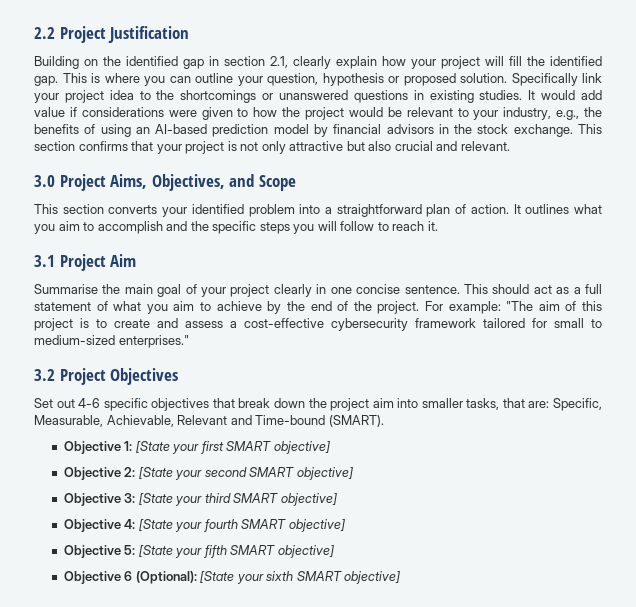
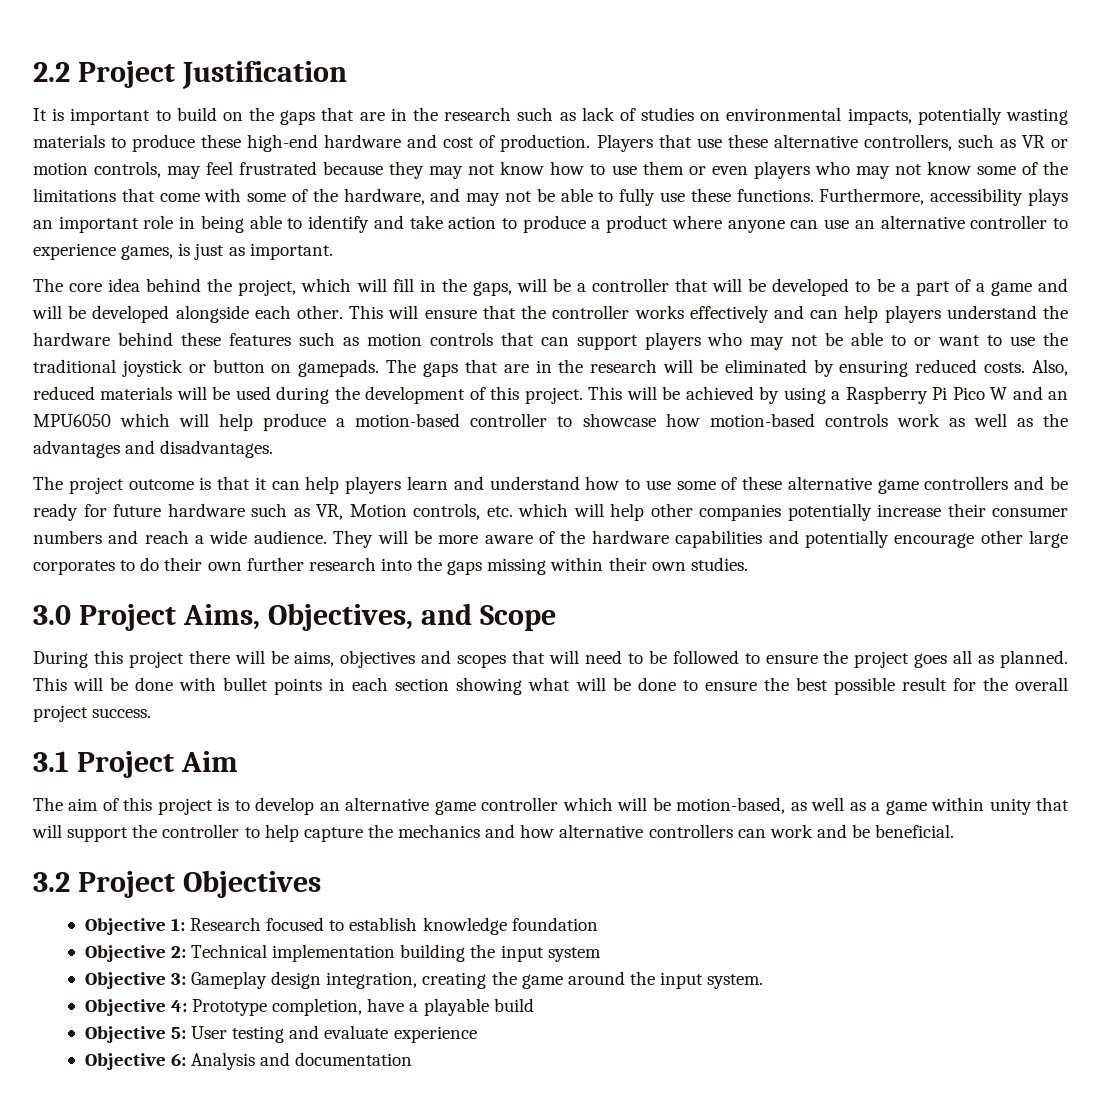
[34,56,602,69] [34,73,602,86] [34,90,602,103] [34,107,602,120] [34,124,602,137] [34,141,510,154] Building on the identified gap in section 2.1, clearly explain how your project will fill the identified gap. This is where you can outline your question, hypothesis or proposed solution. Specifically link your project idea to the shortcomings or unanswered questions in existing studies. It would add value if considerations were given to how the project would be relevant to your industry, e.g., the benefits of using an AI-based prediction model by financial advisors in the stock exchange. This section confirms that your project is not only attractive but also crucial and relevant. -> [33,107,1068,125] [33,134,1069,152] [33,161,1069,179] [33,188,1068,206] [33,215,1069,233] [33,243,333,260] [33,278,1068,296] [32,305,1068,323] [33,332,1069,350] [33,359,1069,377] [33,386,1069,404] [33,413,1068,431] [33,440,274,458] [33,476,1068,494] [33,503,1068,521] [33,530,1068,548] [33,557,748,575] It is important to build on the gaps that are in the research such as lack of studies on environmental impacts, potentially wasting materials to produce these high-end hardware and cost of production. Players that use these alternative controllers, such as VR or motion controls, may feel frustrated because they may not know how to use them or even players who may not know some of the limitations that come with some of the hardware, and may not be able to fully use these functions. Furthermore, accessibility plays an important role in being able to identify and take action to produce a product where anyone can use an alternative controller to experience games, is just as important. // The core idea behind the project, which will fill in the gaps, will be a controller that will be developed to be a part of a game and will be developed alongside each other. This will ensure that the controller works effectively and can help players understand the hardware behind these features such as motion controls that can support players who may not be able to or want to use the traditional joystick or button on gamepads. The gaps that are in the research will be eliminated by ensuring reduced costs. Also, reduced materials will be used during the development of this project. This will be achieved by using a Raspberry Pi Pico W and an MPU6050 which will help produce a motion-based controller to showcase how motion-based controls work as well as the advantages and disadvantages. // The project outcome is that it can help players learn and understand how to use some of these alternative game controllers and be ready for future hardware such as VR, Motion controls, etc. which will help other companies potentially increase their consumer numbers and reach a wide audience. They will be more aware of the hardware capabilities and potentially encourage other large corporates to do their own further research into the gaps missing within their own studies.
[34,204,603,217] [34,221,438,234] [34,254,137,271] [34,284,603,297] [34,301,534,314] This section converts your identified problem into a straightforward plan of action. It outlines what you aim to accomplish and the specific steps you will follow to reach it. // 3.1 Project Aim // Summarise the main goal of your project clearly in one concise sentence. This should act as a full statement of what you aim to achieve by the end of the project. For example: "The -> [33,650,1068,668] [33,677,1069,695] [33,705,152,722] [33,751,238,778] [33,797,63,811] During this project there will be aims, objectives and scopes that will need to be followed to ensure the project goes all as planned. This will be done with bullet points in each section showing what will be done to ensure the best possible result for the overall project success. // 3.1 Project Aim // The
[114,318,602,331] [34,335,189,348] [34,368,179,385] [34,398,602,411] [34,415,384,427] [63,441,330,454] [63,467,353,480] [63,493,337,506] [63,519,345,532] [63,545,334,558] [63,571,401,584] create and assess a cost-effective cybersecurity framework tailored for small to medium-sized enterprises." // 3.2 Project Objectives // Set out 4-6 specific objectives that break down the project aim into smaller tasks, that are: Specific, Measurable, Achievable, Relevant and Time-bound (SMART). // Objective 1: [State your first SMART objective] // Objective 2: [State your second SMART objective] // Objective 3: [State your third SMART objective] // Objective 4: [State your fourth SMART objective] // Objective 5: [State your fifth SMART objective] // Objective 6 (Optional): [State your sixth SMART objective] -> [255,797,1070,815] [32,824,955,842] [33,870,321,898] [84,917,598,935] [84,944,601,962] [84,971,764,989] [84,998,534,1016] [84,1025,477,1043] [84,1052,413,1070] develop an alternative game controller which will be motion-based, as well as a game within unity that will support the controller to help capture the mechanics and how alternative controllers can work and be beneficial. // 3.2 Project Objectives // Objective 1: Research focused to establish knowledge foundation // Objective 2: Technical implementation building the input system // Objective 3: Gameplay design integration, creating the game around the input system. // Objective 4: Prototype completion, have a playable build // Objective 5: User testing and evaluate experience // Objective 6: Analysis and documentation

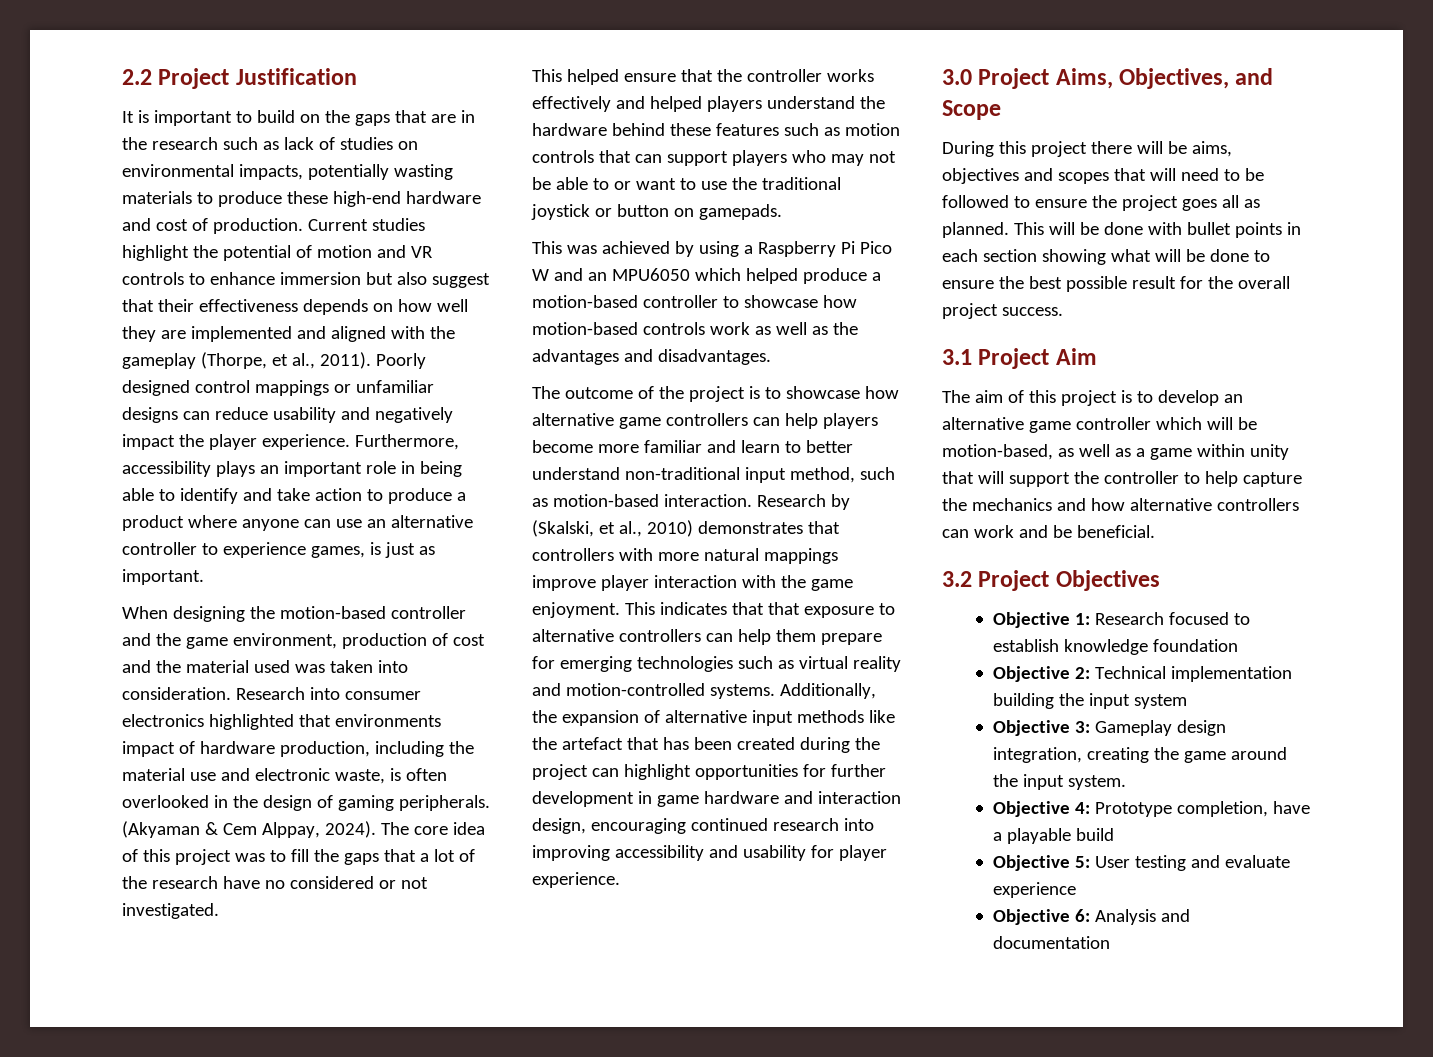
[596,134,1069,152] [33,161,1069,179] [33,188,814,206] Players that use these alternative controllers, such as VR or motion controls, may feel frustrated because they may not know how to use them or even players who may not know some of the limitations that come with some of the hardware, and may not be able to fully use these functions. -> [307,218,425,231] [122,245,433,261] [122,272,490,288] [122,299,468,315] [122,326,455,342] [122,352,426,369] [122,380,434,396] [122,407,453,423] [122,434,350,450] Current studies highlight the potential of motion and VR controls to enhance immersion but also suggest that their effectiveness depends on how well they are implemented and aligned with the gameplay (Thorpe, et al., 2011). Poorly designed control mappings or unfamiliar designs can reduce usability and negatively impact the player experience.
[33,278,1068,296] [32,305,419,323] The core idea behind the project, which will fill in the gaps, will be a controller that will be developed to be a part of a game and will be developed alongside each other. This will -> [122,606,466,622] [122,633,485,649] [122,660,408,673] [122,687,421,700] [122,714,441,730] [122,741,474,757] [122,768,447,784] [122,795,490,811] [122,821,485,838] [122,849,475,865] [122,876,428,889] [122,903,219,919] [532,69,619,85] When designing the motion-based controller and the game environment, production of cost and the material used was taken into consideration. Research into consumer electronics highlighted that environments impact of hardware production, including the material use and electronic waste, is often overlooked in the design of gaming peripherals. (Akyaman & Cem Alppay, 2024). The core idea of this project was to fill the gaps that a lot of the research have no considered or not investigated. // This helped
[810,305,879,323] can help -> [649,96,702,112] helped
[386,359,1069,377] [33,386,681,404] The gaps that are in the research will be eliminated by ensuring reduced costs. Also, reduced materials will be used during the development of this project. This will be -> [532,241,597,254] // This was
[179,413,254,431] will help -> [745,268,798,284] helped
[68,476,1068,494] [33,503,1068,521] [33,530,1068,548] [33,557,748,575] project outcome is that it can help players learn and understand how to use some of these alternative game controllers and be ready for future hardware such as VR, Motion controls, etc. which will help other companies potentially increase their consumer numbers and reach a wide audience. They will be more aware of the hardware capabilities and potentially encourage other large corporates to do their own further research into the gaps missing within their own studies. -> [564,386,899,402] [532,413,878,429] [532,440,853,453] [532,467,895,483] [532,494,850,510] [532,520,840,537] [532,548,838,564] [532,575,853,591] [532,602,895,618] [532,629,882,645] [532,656,901,672] [532,683,876,699] [532,710,895,726] [532,737,880,753] [532,764,886,780] [532,791,901,807] [532,818,874,834] [532,845,887,861] [532,872,620,888] outcome of the project is to showcase how alternative game controllers can help players become more familiar and learn to better understand non-traditional input method, such as motion-based interaction. Research by (Skalski, et al., 2010) demonstrates that controllers with more natural mappings improve player interaction with the game enjoyment. This indicates that that exposure to alternative controllers can help them prepare for emerging technologies such as virtual reality and motion-controlled systems. Additionally, the expansion of alternative input methods like the artefact that has been created during the project can highlight opportunities for further development in game hardware and interaction design, encouraging continued research into improving accessibility and usability for player experience.

